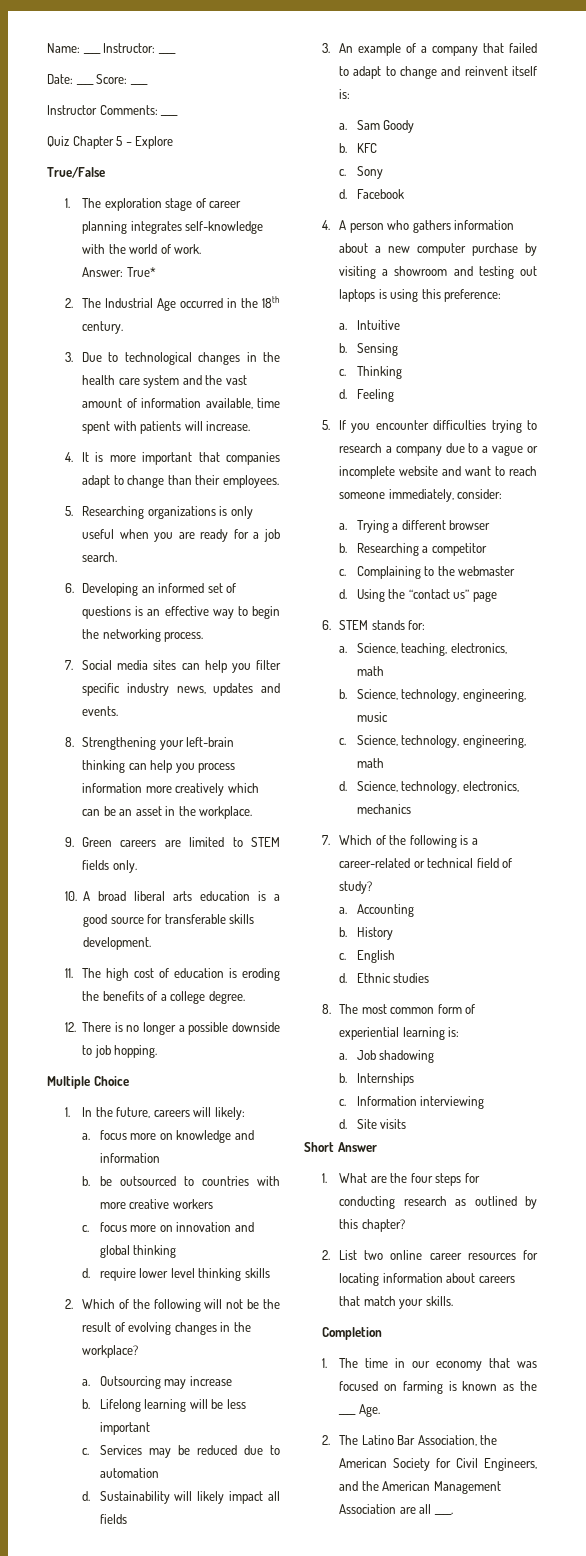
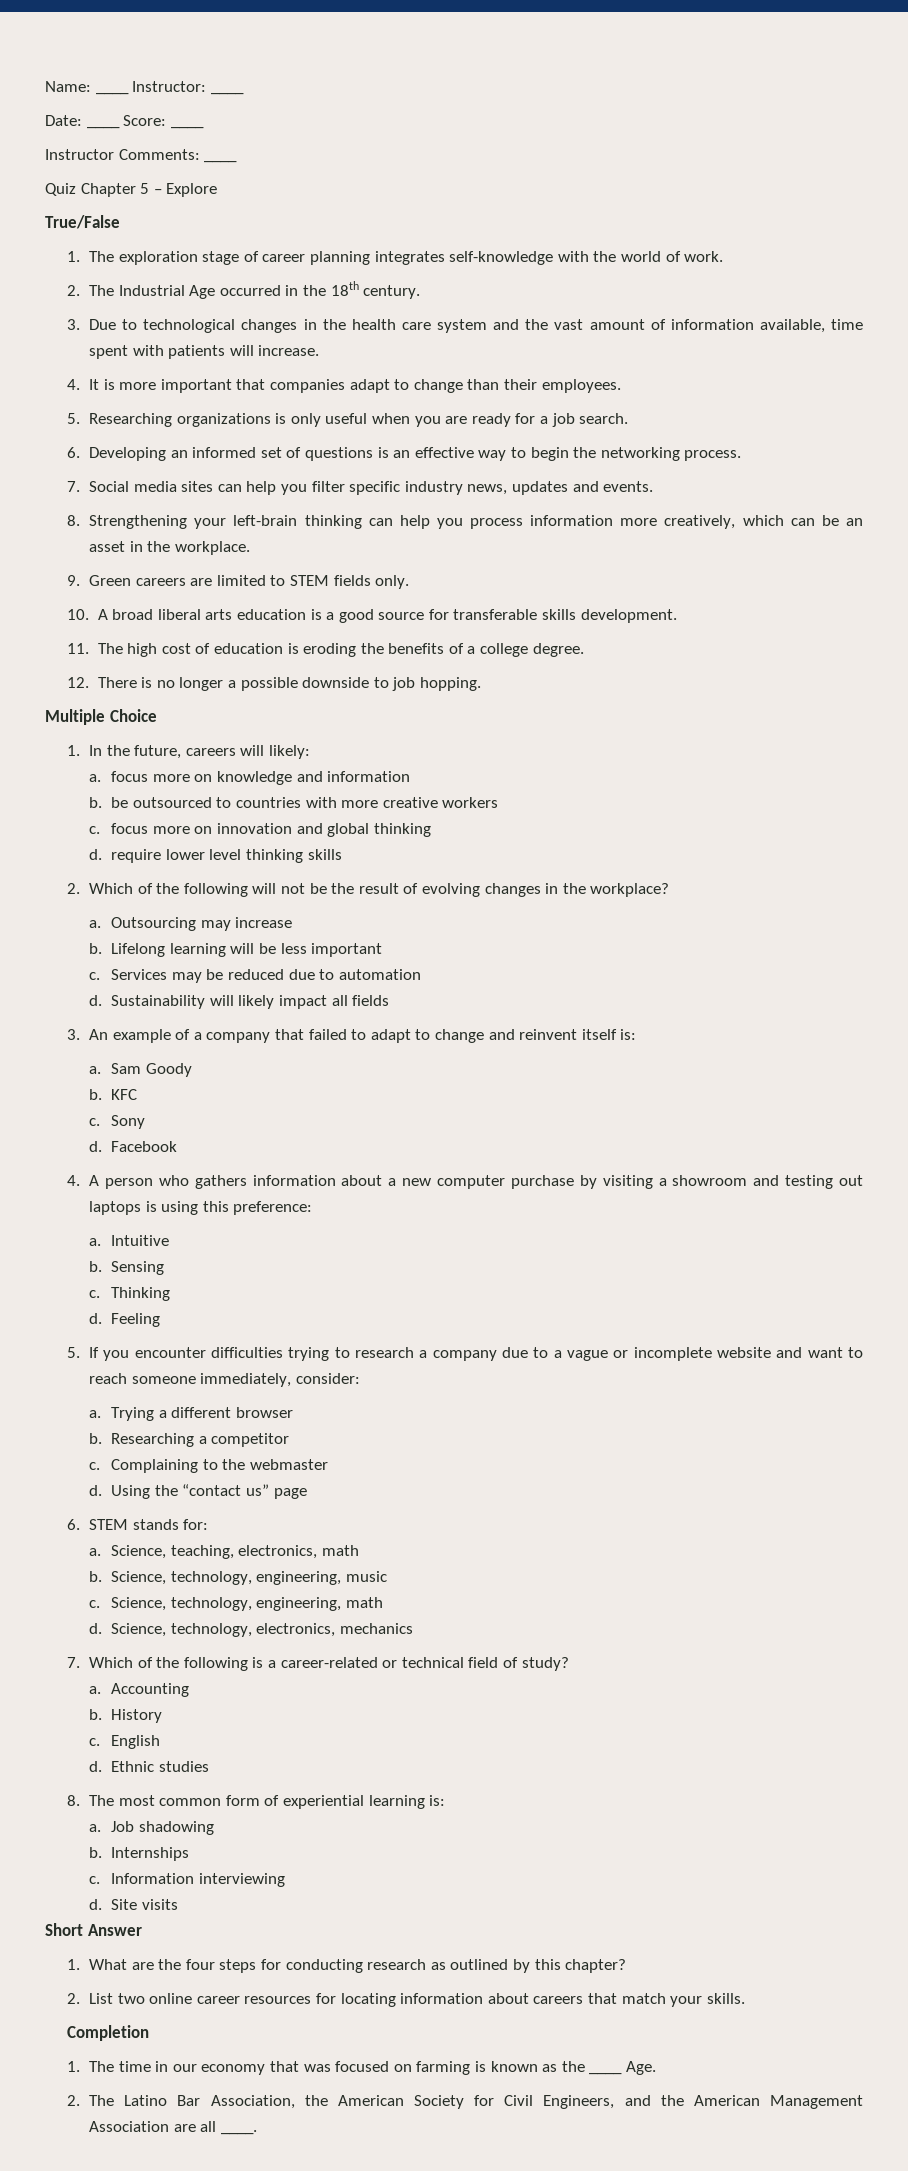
[82,267,156,277] // Answer: True* -> (724, 256) none
[175,783,225,796] creatively -> [664,515,736,529] creatively,

